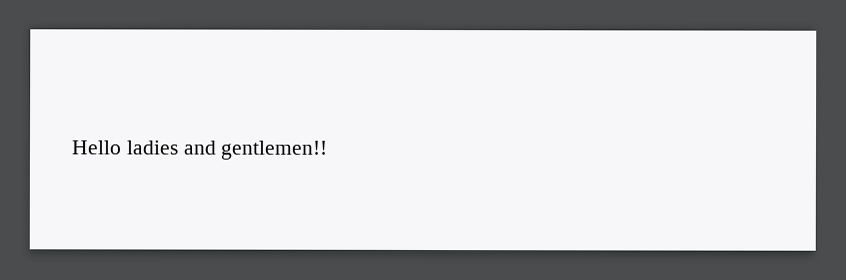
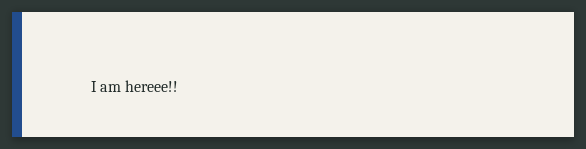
[71,140,328,160] Hello ladies and gentlemen!! -> [91,80,179,92] I am hereee!!

